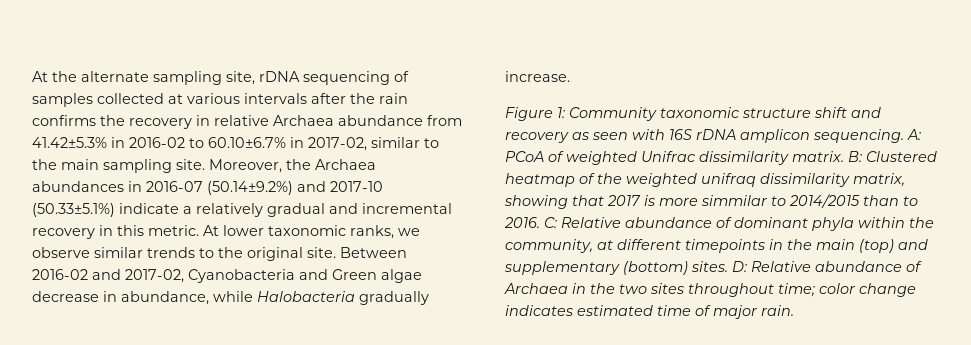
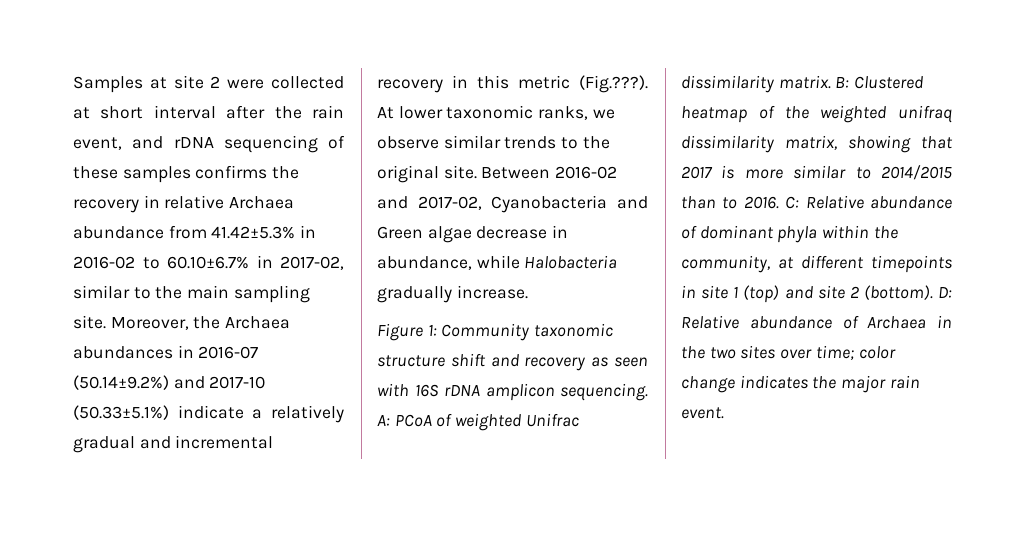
[32,71,409,85] [32,93,408,107] At the alternate sampling site, rDNA sequencing of samples collected at various intervals after the rain -> [73,75,344,93] [73,105,344,119] [73,135,345,153] [73,166,191,183] Samples at site 2 were collected at short interval after the rain event, and rDNA sequencing of these samples
[148,225,199,236] metric. -> [518,75,648,93] metric (Fig.???).
[701,195,768,206] simmilar -> [793,165,847,179] similar
[787,239,928,253] [504,261,728,275] the main (top) and supplementary (bottom) sites. -> [701,285,933,303] site 1 (top) and site 2 (bottom).
[688,283,774,297] throughout -> [780,349,813,359] over
[577,305,794,319] estimated time of major rain. -> [812,375,920,393] [681,407,724,419] the major rain event.

